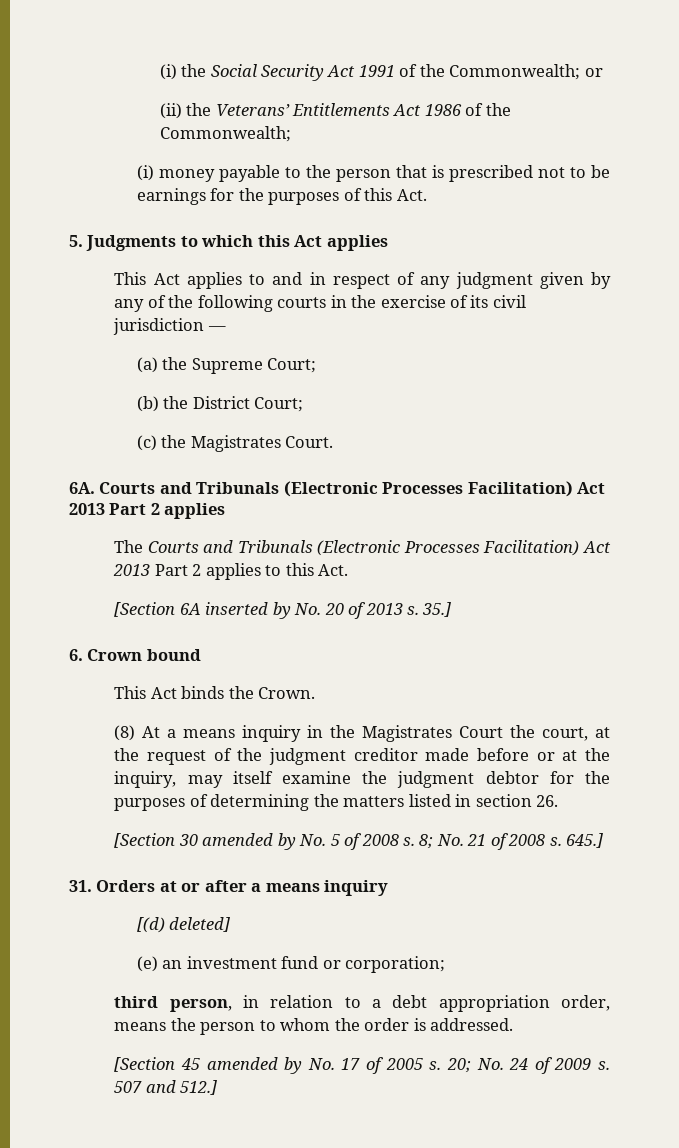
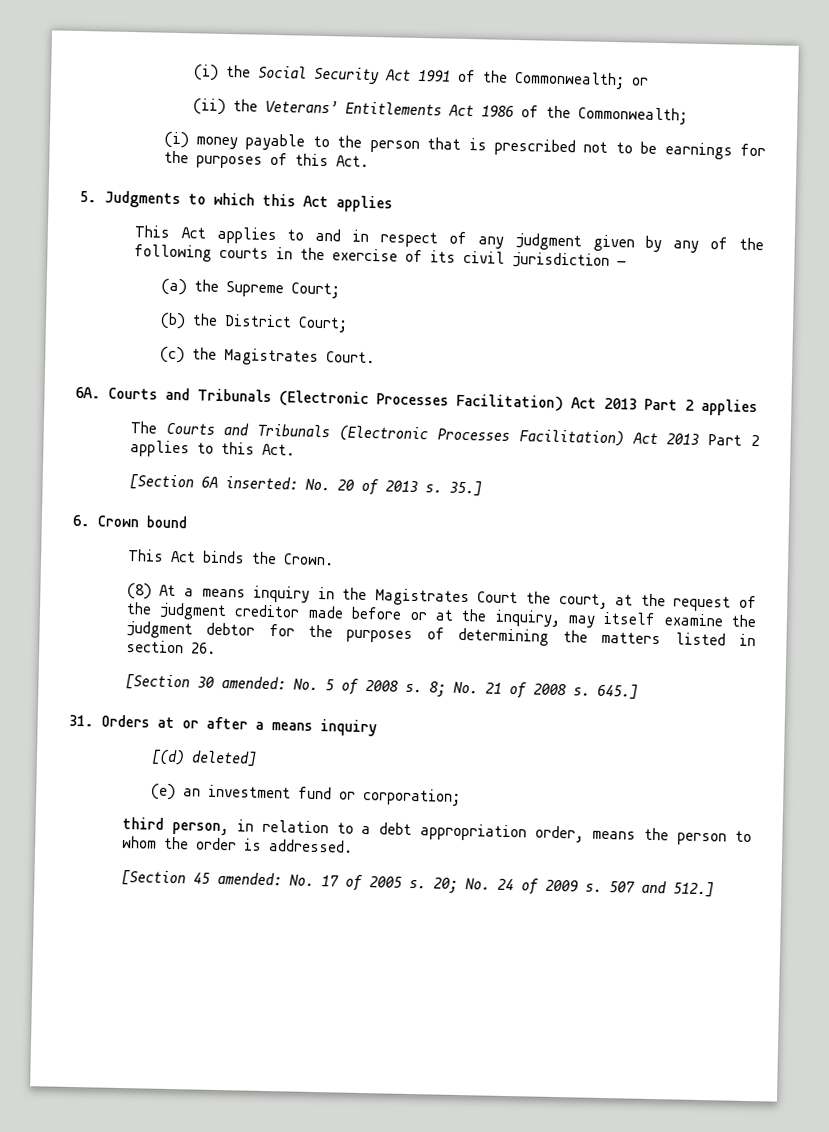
[205,602,291,619] inserted by -> [224,476,298,490] inserted:
[202,833,296,850] amended by -> [220,675,286,690] amended:
[206,1057,303,1074] amended by -> [216,871,282,886] amended:

